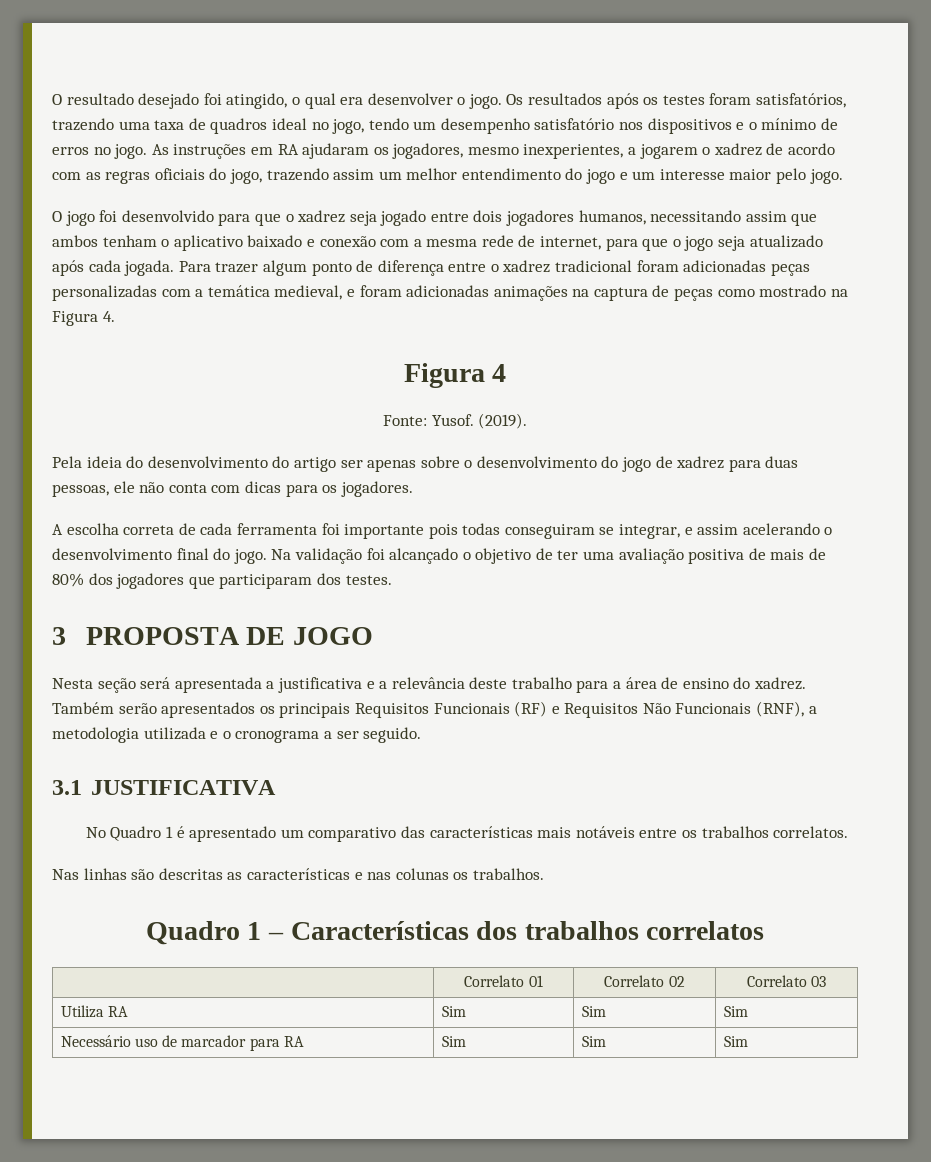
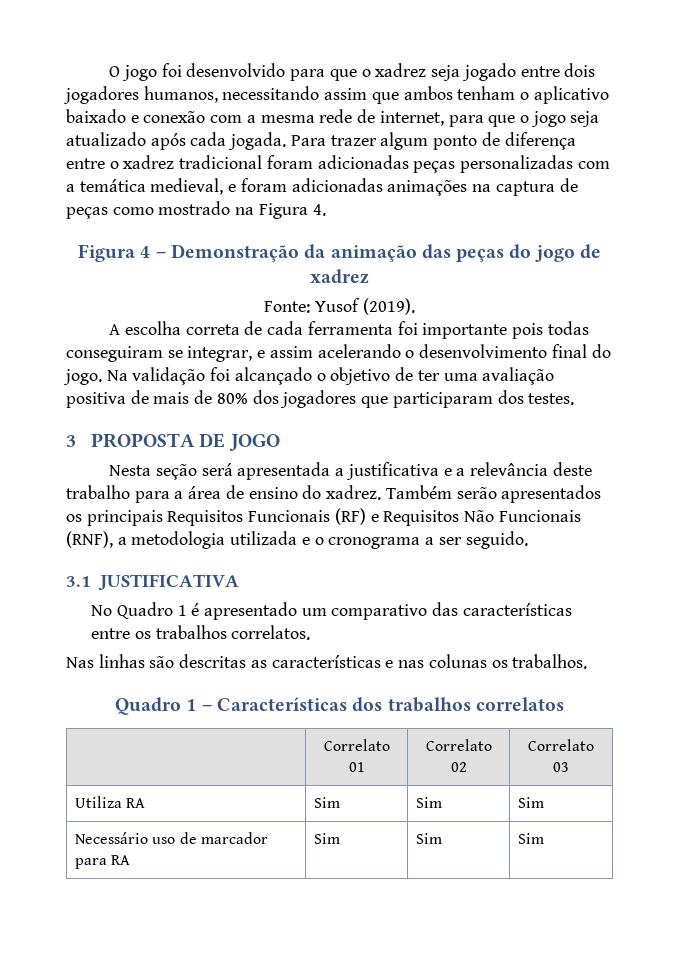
[52,93,847,109] [52,118,839,134] [52,143,836,159] [52,168,843,184] [52,211,62,222] O resultado desejado foi atingido, o qual era desenvolver o jogo. Os resultados após os testes foram satisfatórios, trazendo uma taxa de quadros ideal no jogo, tendo um desempenho satisfatório nos dispositivos e o mínimo de erros no jogo. As instruções em RA ajudaram os jogadores, mesmo inexperientes, a jogarem o xadrez de acordo com as regras oficiais do jogo, trazendo assim um melhor entendimento do jogo e um interesse maior pelo jogo. // O -> [109,66,121,77] O
[382,413,528,429] [52,456,799,472] [52,481,413,497] // Fonte: Yusof. (2019). // Pela ideia do desenvolvimento do artigo ser apenas sobre o desenvolvimento do jogo de xadrez para duas pessoas, ele não conta com dicas para os jogadores. -> [155,244,601,262] [310,269,369,284] [264,298,415,315] – Demonstração da animação das peças do jogo de xadrez // Fonte: Yusof (2019).
[537,826,635,838] mais notáveis -> (572, 609) none

